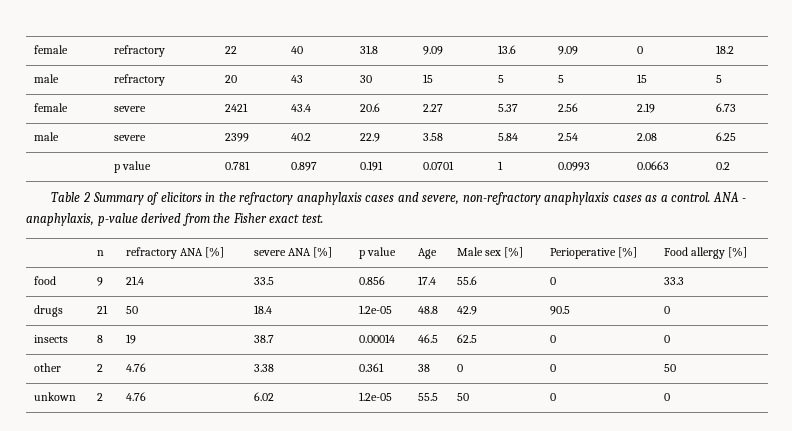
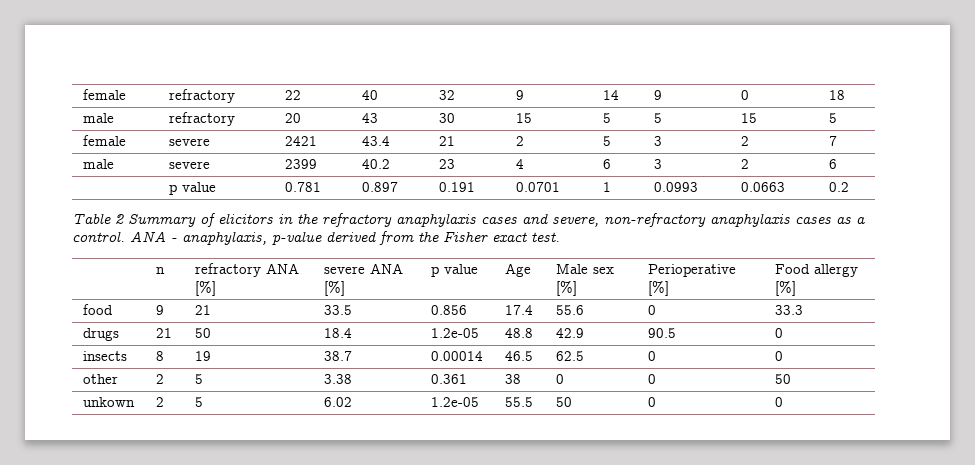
[359,45,378,54] [422,46,443,55] [497,45,516,54] [557,46,578,55] [636,46,643,54] [715,45,734,54] 31.8 | 9.09 | 13.6 | 9.09 | 0 | 18.2 -> [438,90,455,100] [515,90,524,100] [602,90,619,100] [653,90,662,100] [740,90,749,100] [828,90,845,100] 32 | 9 | 14 | 9 | 0 | 18
[359,103,380,112] [422,104,443,112] [497,104,518,112] [557,103,578,112] [636,103,655,113] [715,103,736,112] [33,132,59,141] [113,135,146,141] [224,133,249,142] [290,133,311,141] [359,133,380,142] [422,133,443,141] [497,133,518,141] [557,133,578,141] [636,133,657,141] [715,132,736,141] 20.6 | 2.27 | 5.37 | 2.56 | 2.19 | 6.73 // male | severe | 2399 | 40.2 | 22.9 | 3.58 | 5.84 | 2.54 | 2.08 | 6.25 -> [438,136,455,146] [515,136,524,146] [602,136,611,146] [653,136,662,146] [740,136,749,146] [828,136,837,146] [82,159,114,169] [168,161,210,169] [284,159,317,169] [361,159,390,169] [438,159,455,169] [515,159,524,169] [602,159,611,169] [653,159,662,169] [740,159,749,169] [828,159,837,169] 21 | 2 | 5 | 3 | 2 | 7 // male | severe | 2399 | 40.2 | 23 | 4 | 6 | 3 | 2 | 6
[125,276,144,285] 21.4 -> [194,305,211,315] 21
[125,363,146,372] 4.76 -> [194,374,203,384] 5
[125,392,146,401] 4.76 -> [194,397,203,407] 5

